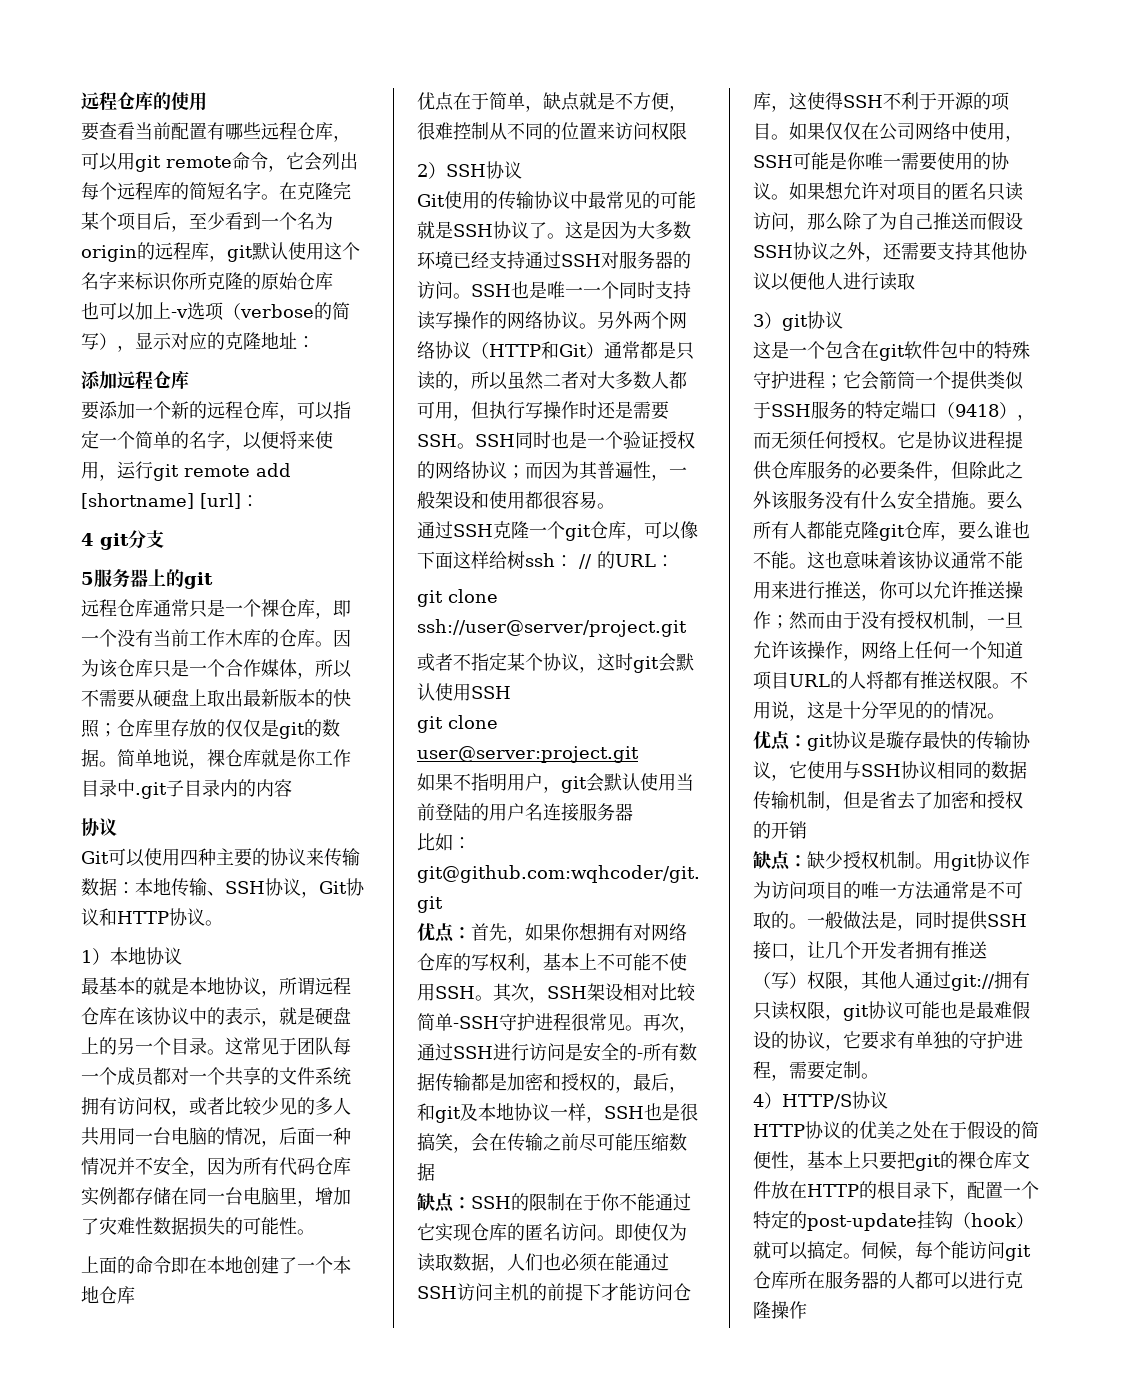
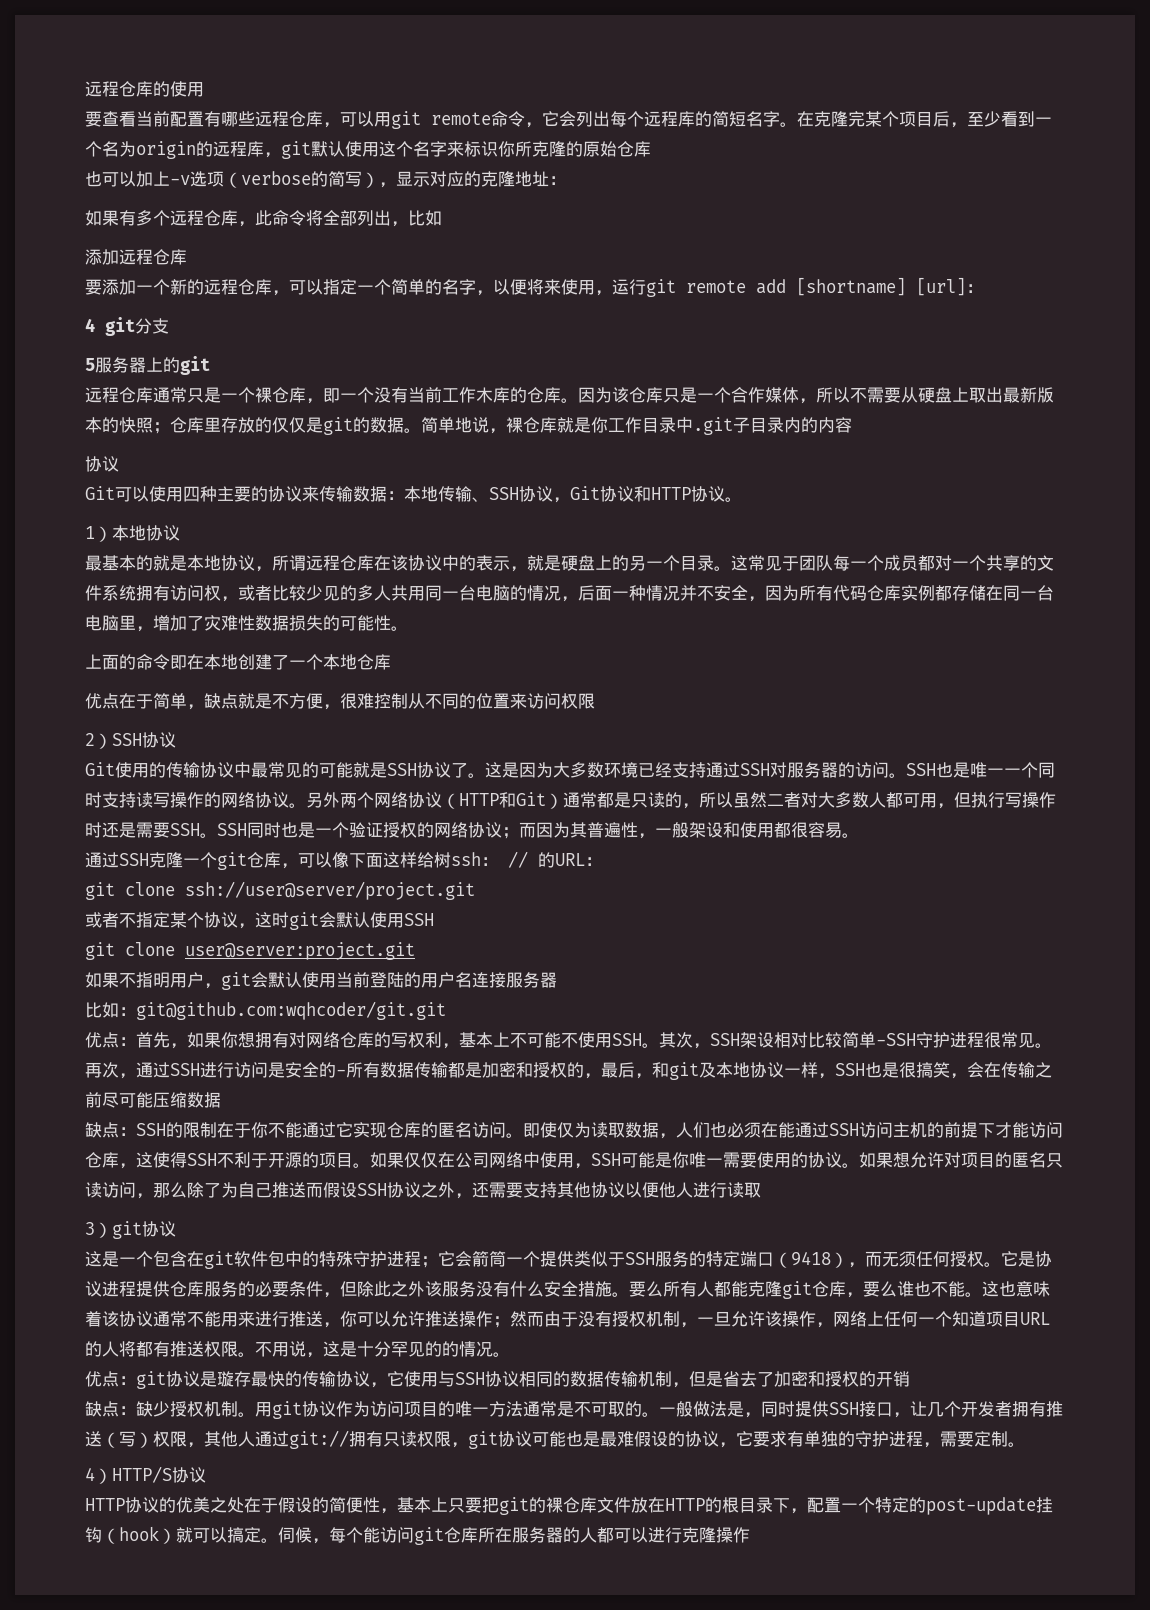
(315, 342) none -> [85,210,442,227] // 如果有多个远程仓库，此命令将全部列出，比如

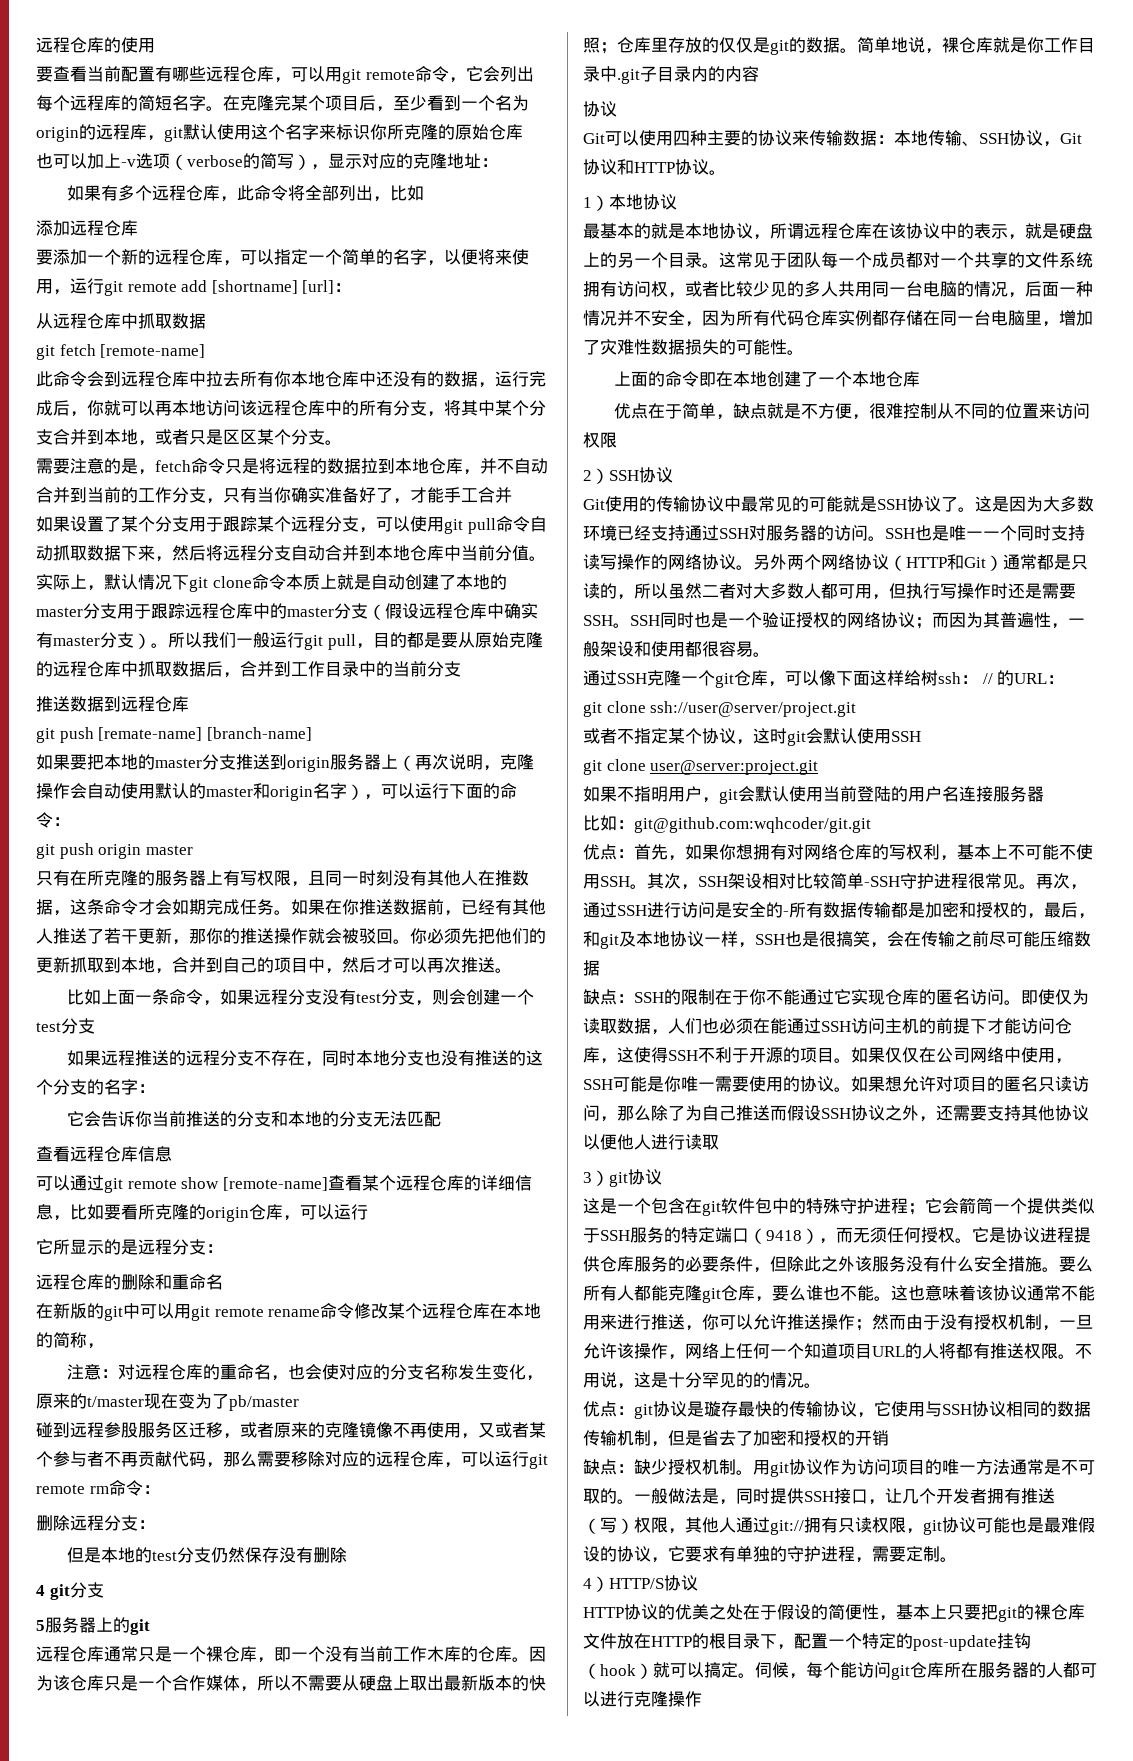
(983, 288) none -> [36,313,206,329] [36,344,206,360] [36,371,546,388] [36,400,546,417] [36,429,342,446] [36,458,548,475] [36,487,512,504] [36,516,547,534] [36,545,546,562] [36,574,507,592] [36,603,538,620] [36,632,543,650] [36,661,461,678] [36,696,189,712] [36,727,312,743] [36,754,534,772] [36,783,517,801] [36,812,70,828] [36,843,193,859] [36,870,529,887] [36,899,546,916] [36,928,546,945] [36,957,512,974] [67,989,535,1006] [36,1018,95,1034] [67,1050,544,1067] [36,1079,155,1095] [67,1111,442,1127] [36,1146,172,1162] [36,1175,532,1193] [36,1204,368,1222] [36,1239,223,1255] [36,1274,223,1290] [36,1303,542,1321] [36,1332,104,1349] [67,1364,544,1381] [36,1393,299,1411] [36,1422,546,1439] [36,1451,548,1469] [36,1480,160,1496] [36,1515,155,1531] [67,1547,348,1563] // 从远程仓库中抓取数据 // git fetch [remote-name] // 此命令会到远程仓库中拉去所有你本地仓库中还没有的数据，运行完成后，你就可以再本地访问该远程仓库中的所有分支，将其中某个分支合并到本地，或者只是区区某个分支。 // 需要注意的是，fetch命令只是将远程的数据拉到本地仓库，并不自动合并到当前的工作分支，只有当你确实准备好了，才能手工合并 // 如果设置了某个分支用于跟踪某个远程分支，可以使用git pull命令自动抓取数据下来，然后将远程分支自动合并到本地仓库中当前分值。实际上，默认情况下git clone命令本质上就是自动创建了本地的master分支用于跟踪远程仓库中的master分支（假设远程仓库中确实有master分支）。所以我们一般运行git pull，目的都是要从原始克隆的远程仓库中抓取数据后，合并到工作目录中的当前分支 // 推送数据到远程仓库 // git push [remate-name] [branch-name] // 如果要把本地的master分支推送到origin服务器上（再次说明，克隆操作会自动使用默认的master和origin名字），可以运行下面的命令： // git push origin master // 只有在所克隆的服务器上有写权限，且同一时刻没有其他人在推数据，这条命令才会如期完成任务。如果在你推送数据前，已经有其他人推送了若干更新，那你的推送操作就会被驳回。你必须先把他们的更新抓取到本地，合并到自己的项目中，然后才可以再次推送。 // 比如上面一条命令，如果远程分支没有test分支，则会创建一个test分支 // 如果远程推送的远程分支不存在，同时本地分支也没有推送的这个分支的名字： // 它会告诉你当前推送的分支和本地的分支无法匹配 // 查看远程仓库信息 // 可以通过git remote show [remote-name]查看某个远程仓库的详细信息，比如要看所克隆的origin仓库，可以运行 // 它所显示的是远程分支： // 远程仓库的删除和重命名 // 在新版的git中可以用git remote rename命令修改某个远程仓库在本地的简称， // 注意：对远程仓库的重命名，也会使对应的分支名称发生变化，原来的t/master现在变为了pb/master // 碰到远程参股服务区迁移，或者原来的克隆镜像不再使用，又或者某个参与者不再贡献代码，那么需要移除对应的远程仓库，可以运行git remote rm命令： // 删除远程分支： // 但是本地的test分支仍然保存没有删除

